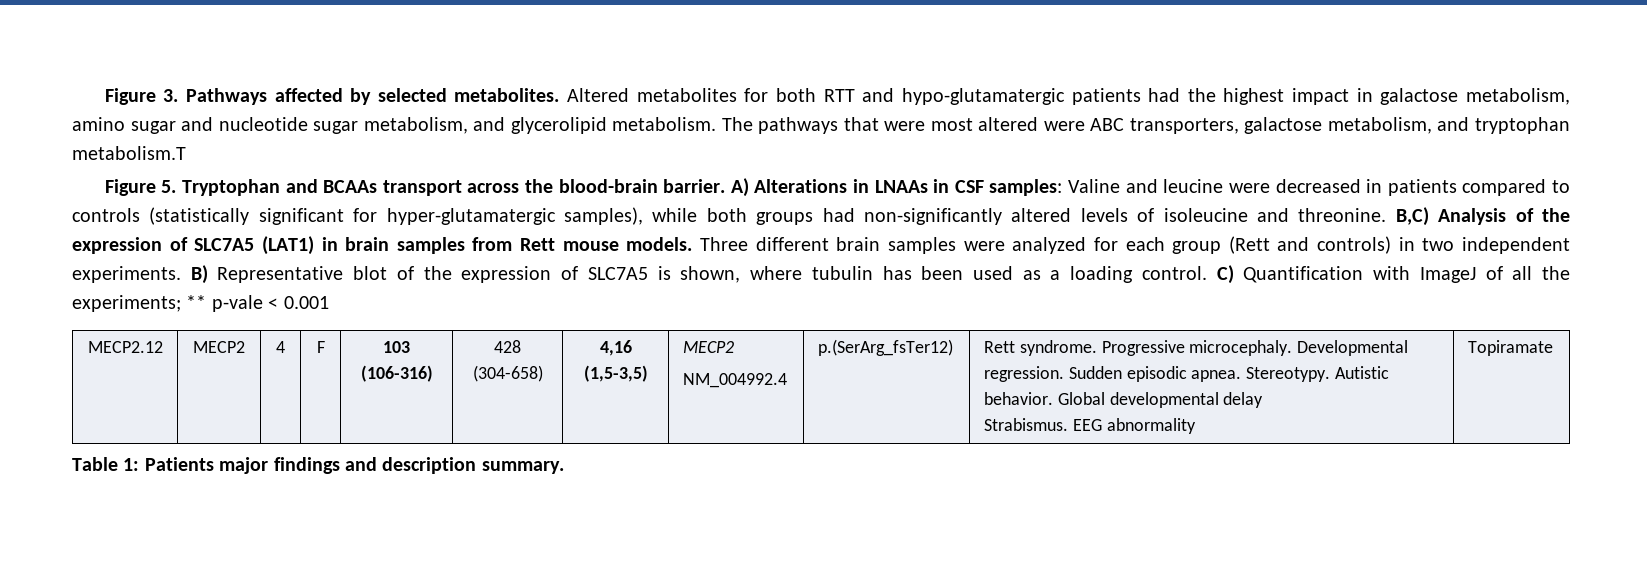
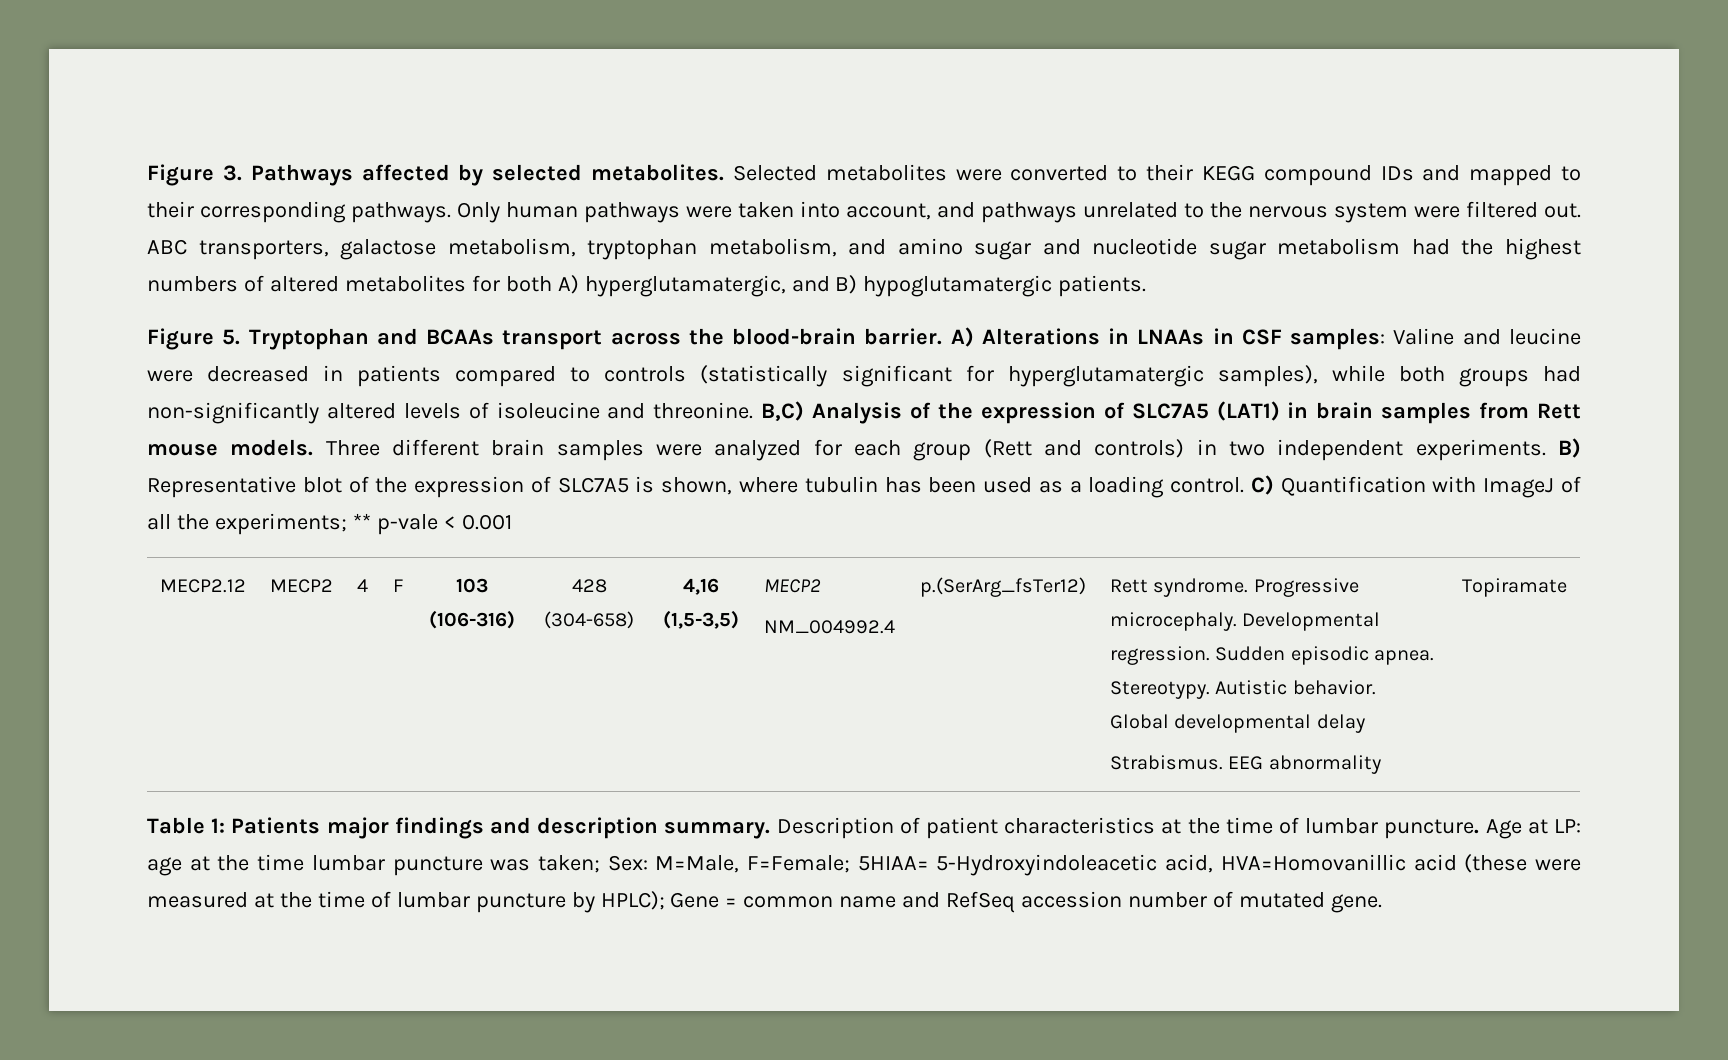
[567,88,1570,105] Altered metabolites for both RTT and hypo-glutamatergic patients had the highest impact in galactose metabolism, -> [732,164,1581,186] [147,201,1581,223] [147,238,887,260] Selected metabolites were converted to their KEGG compound IDs and mapped to their corresponding pathways. Only human pathways were taken into account, and pathways unrelated to the nervous system were filtered out. ABC transporters, galactose metabolism, tryptophan metabolism, and
[363,117,1571,134] [72,146,186,160] metabolism, and glycerolipid metabolism. The pathways that were most altered were ABC transporters, galactose metabolism, and tryptophan metabolism.T -> [1277,238,1581,260] [147,275,1147,297] metabolism had the highest numbers of altered metabolites for both A) hyperglutamatergic, and B) hypoglutamatergic patients.
[386,208,556,225] hyper-glutamatergic -> [1007,365,1204,387] hyperglutamatergic
(564, 467) none -> [776,817,1582,839] [147,854,1582,876] [147,891,1382,913] Description of patient characteristics at the time of lumbar puncture. Age at LP: age at the time lumbar puncture was taken; Sex: M=Male, F=Female; 5HIAA= 5-Hydroxyindoleacetic acid, HVA=Homovanillic acid (these were measured at the time of lumbar puncture by HPLC); Gene = common name and RefSeq accession number of mutated gene.

